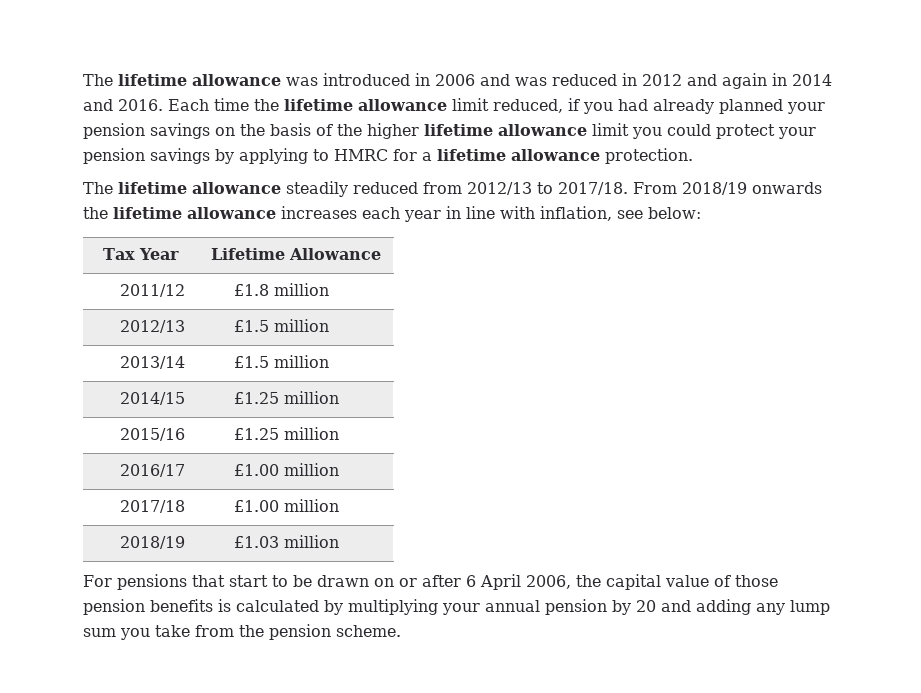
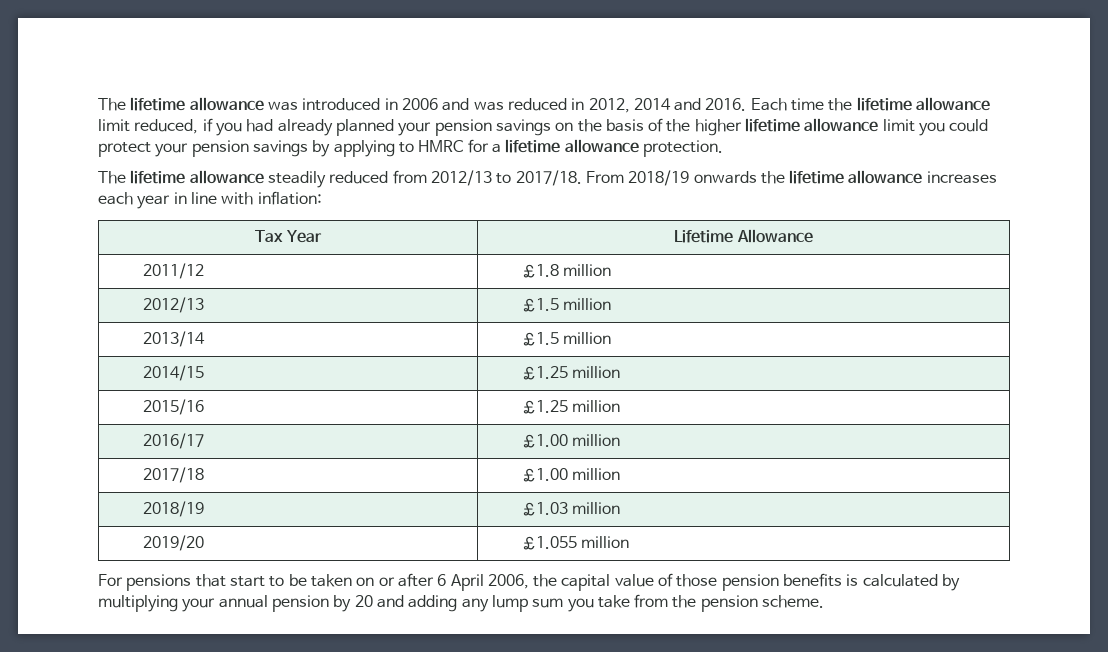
[642,73,787,89] 2012 and again in -> [588,98,630,113] 2012,
[540,206,701,221] inflation, see below: -> [257,191,322,205] inflation:
(340, 541) none -> [143,535,205,551] [522,536,630,550] // 2019/20 | £1.055 million
[316,575,369,587] drawn -> [310,574,352,587] taken

